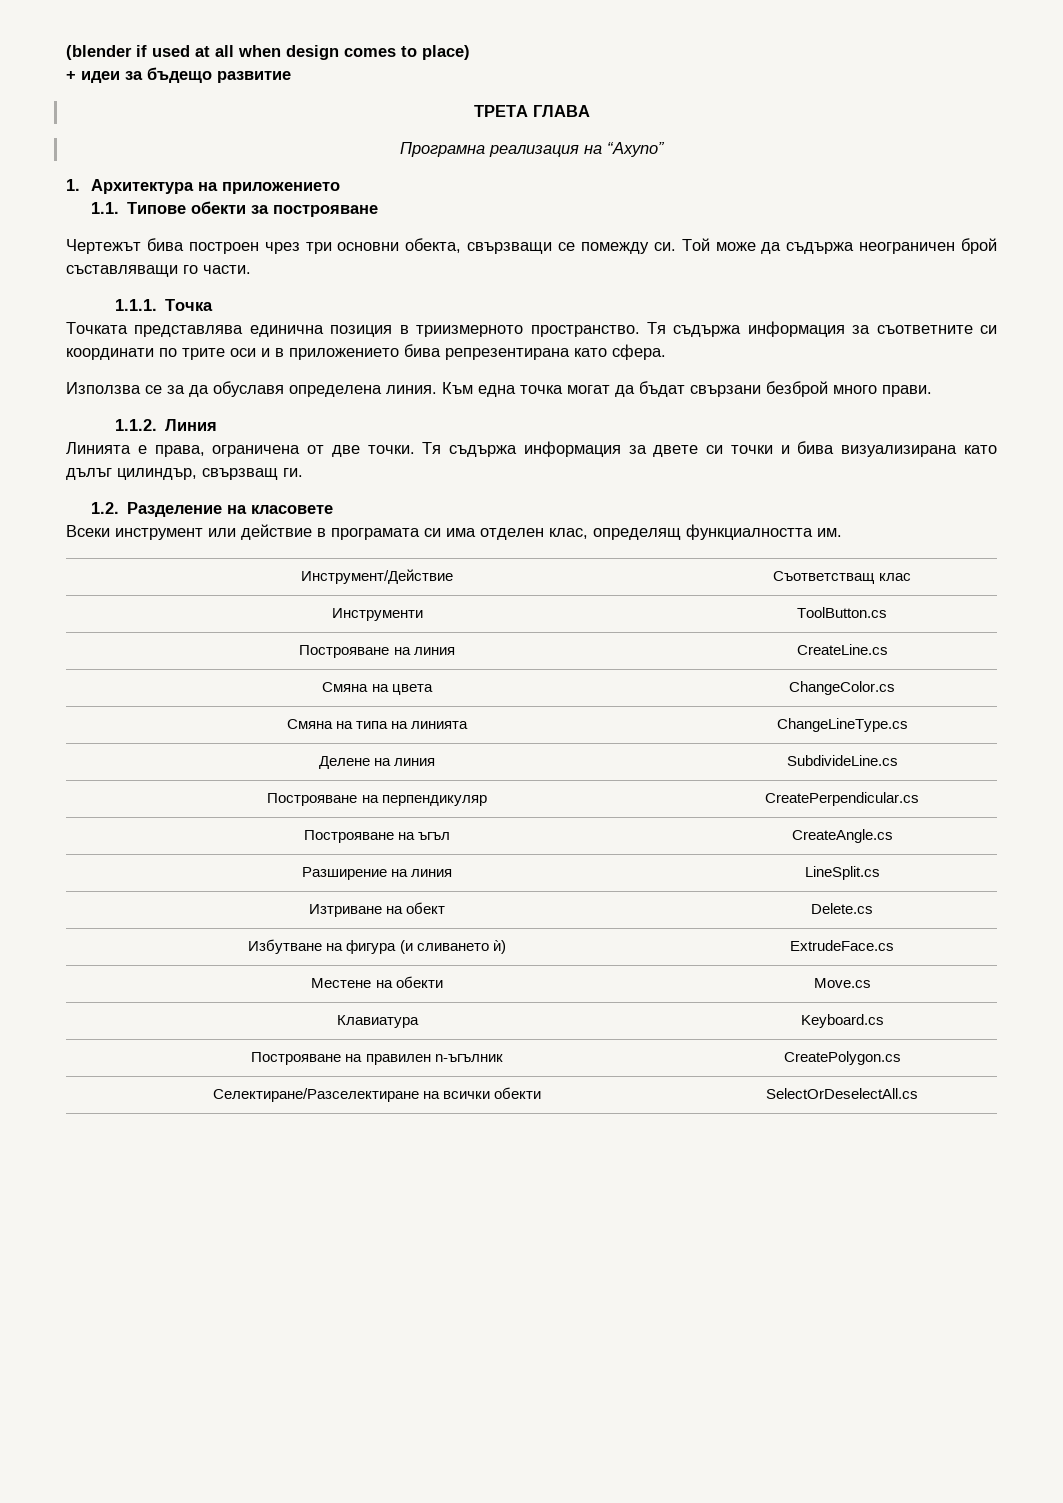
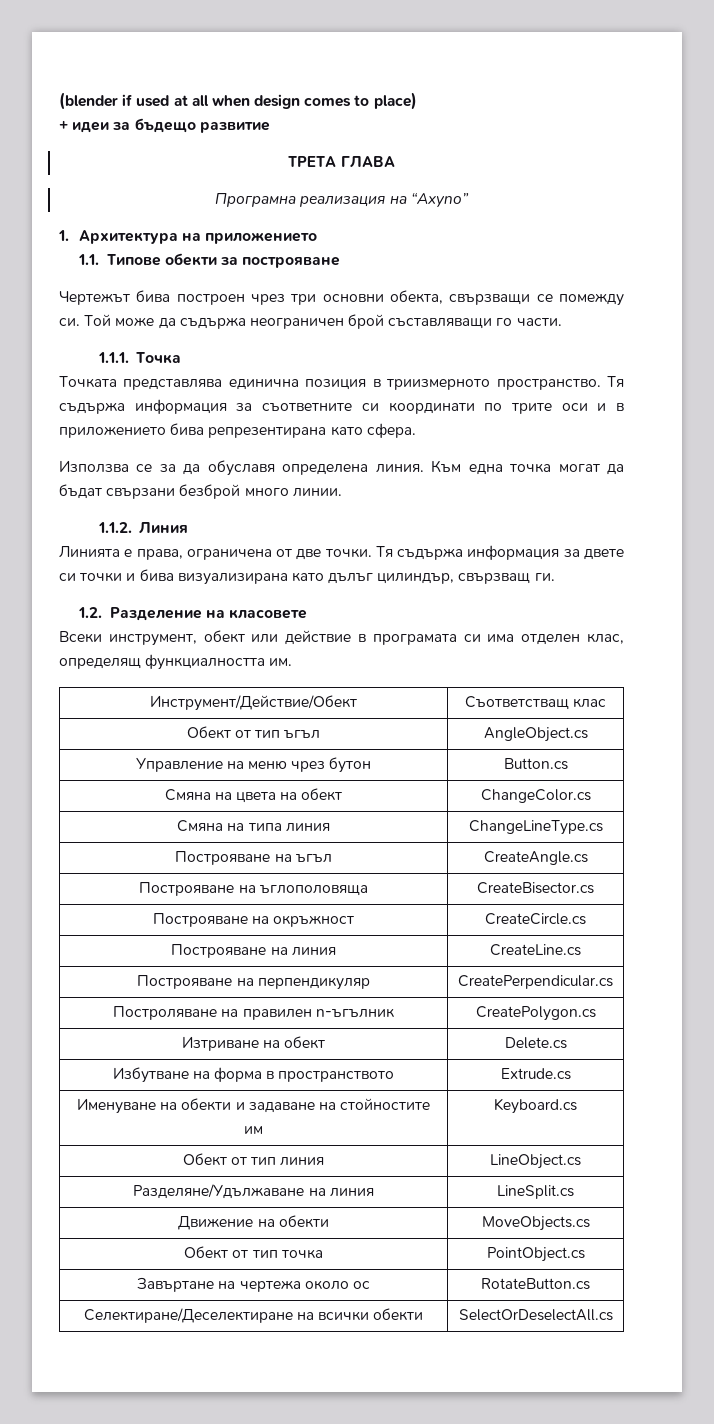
[882,385,932,397] прави. -> [291,488,342,497] линии.
[115,528,203,540] инструмент -> [108,630,245,646] инструмент, обект
[301,569,453,584] Инструмент/Действие -> [150,695,357,711] Инструмент/Действие/Обект
[331,608,423,621] [797,607,887,618] [299,645,455,658] [796,644,888,655] [322,682,433,695] [789,681,895,695] [286,719,469,729] [776,718,908,732] [318,756,436,769] [786,755,898,766] [267,793,487,806] [765,792,919,806] [303,830,451,843] [791,829,893,843] [301,867,453,880] [804,866,880,880] Инструменти | ToolButton.cs // Построяване на линия | CreateLine.cs // Смяна на цвета | ChangeColor.cs // Смяна на типа на линията | ChangeLineType.cs // Делене на линия | SubdivideLine.cs // Построяване на перпендикуляр | CreatePerpendicular.cs // Построяване на ъгъл | CreateAngle.cs // Разширение на линия | LineSplit.cs -> [186,726,321,739] [483,727,588,742] [135,757,372,773] [503,758,568,770] [164,788,343,803] [480,789,591,803] [177,820,330,832] [468,820,603,835] [175,851,332,865] [483,851,588,865] [139,882,368,896] [477,882,594,894] [152,913,355,927] [485,913,586,925] [171,944,336,958] [490,944,581,956] [137,975,370,990] [458,975,613,989] [113,1006,395,1020] [475,1006,596,1021] Обект от тип ъгъл | AngleObject.cs // Управление на меню чрез бутон | Button.cs // Смяна на цвета на обект | ChangeColor.cs // Смяна на типа линия | ChangeLineType.cs // Построяване на ъгъл | CreateAngle.cs // Построяване на ъглополовяща | CreateBisector.cs // Построяване на окръжност | CreateCircle.cs // Построяване на линия | CreateLine.cs // Построяване на перпендикуляр | CreatePerpendicular.cs // Построляване на правилен n-ъгълник | CreatePolygon.cs
[346,940,506,954] [790,940,894,951] [311,976,443,988] [813,978,871,988] [336,1015,419,1028] [800,1014,884,1028] [251,1052,503,1065] [783,1051,901,1065] [212,1088,419,1102] фигура (и сливането ѝ) | ExtrudeFace.cs // Местене на обекти | Move.cs // Клавиатура | Keyboard.cs // Построяване на правилен n-ъгълник | CreatePolygon.cs // Селектиране/Разселектиране -> [214,1067,395,1082] [500,1068,571,1080] [76,1098,431,1114] [244,1126,263,1134] [494,1098,577,1114] [182,1153,325,1166] [490,1154,581,1169] [133,1184,374,1199] [497,1185,574,1199] [178,1215,329,1230] [481,1216,590,1231] [184,1246,323,1259] [486,1247,585,1262] [137,1277,370,1292] [481,1278,590,1290] [83,1308,293,1323] форма в пространството | Extrude.cs // Именуване на обекти и задаване на стойностите им | Keyboard.cs // Обект от тип линия | LineObject.cs // Разделяне/Удължаване на линия | LineSplit.cs // Движение на обекти | MoveObjects.cs // Обект от тип точка | PointObject.cs // Завъртане на чертежа около ос | RotateButton.cs // Селектиране/Деселектиране

